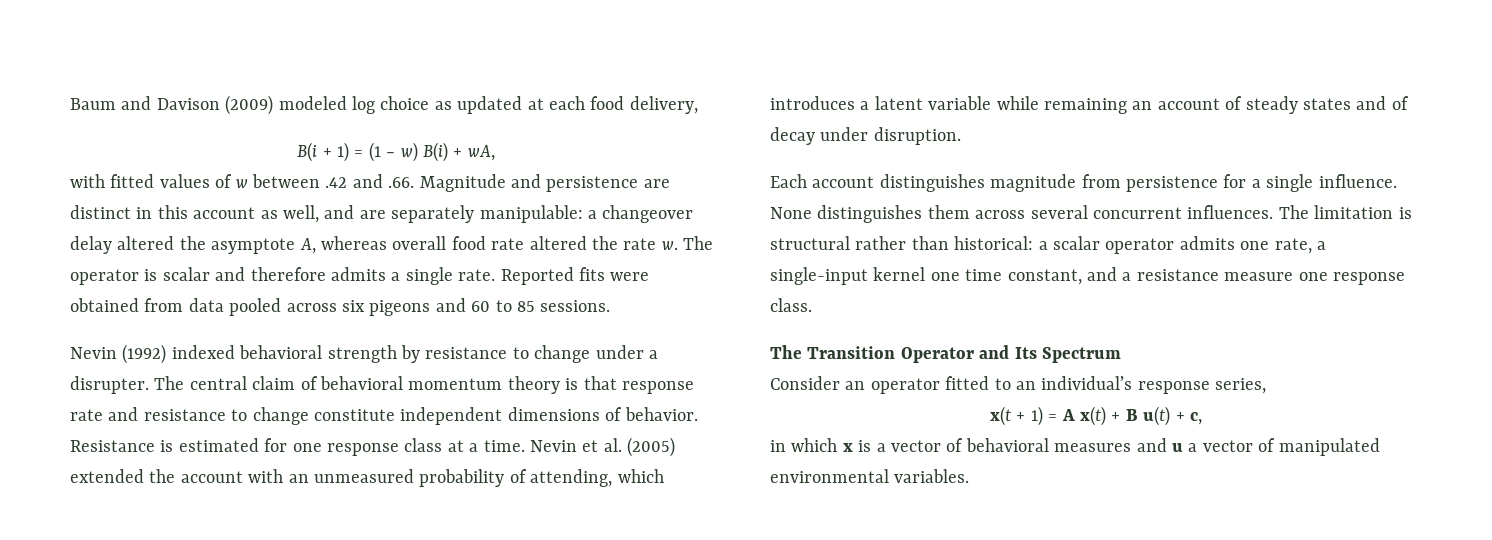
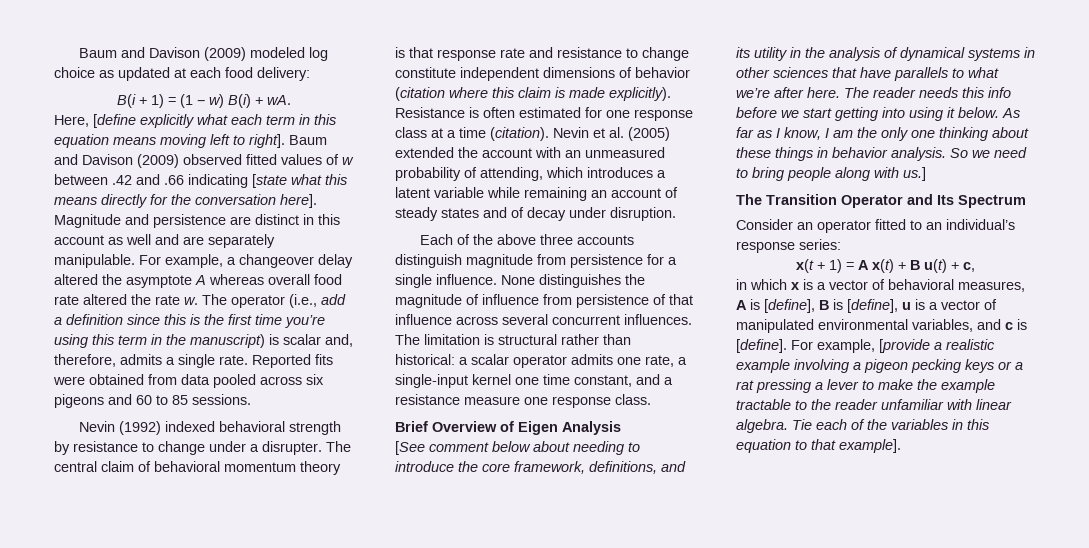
[629,96,698,114] delivery, -> [257,67,310,81] delivery:
[467,145,495,161] [70,174,105,188] wA, // with -> [266,95,291,105] [54,114,336,128] [54,134,327,148] [54,154,242,168] wA. // Here, [define explicitly what each term in this equation means moving left to right]. Baum and Davison (2009) observed
[388,177,415,188] .66. -> [164,174,347,188] [54,194,317,208] .66 indicating [state what this means directly for the conversation here].
[283,205,319,223] well, -> [126,234,151,245] well
[479,205,583,223] manipulable: -> [54,254,223,268] manipulable. For example,
[299,238,316,254] A, -> [195,275,206,285] A
[144,267,326,281] is scalar and therefore -> [289,294,346,308] [54,314,325,328] [54,334,353,348] [54,354,116,367] (i.e., add a definition since this is the first time you’re using this term in the manuscript) is scalar and, therefore,
[624,407,698,421] behavior. -> [635,67,690,78] [395,87,671,101] behavior (citation where this claim is made explicitly).
(174, 446) none -> [483,107,515,118] often
[483,440,525,452] time. -> [459,127,549,141] time (citation).
[812,174,985,192] account distinguishes -> [456,234,634,245] [395,254,462,268] of the above three accounts distinguish
[927,205,970,219] them -> [625,274,645,285] [395,294,693,308] [395,314,452,325] the magnitude of influence from persistence of that influence
(812, 305) none -> [395,421,621,435] [395,441,640,455] [395,461,686,474] [736,47,1035,61] [736,67,999,81] [736,87,1011,98] [736,107,1020,121] [736,127,1029,141] [736,147,1027,161] [736,167,926,181] // Brief Overview of Eigen Analysis // [See comment below about needing to introduce the core framework, definitions, and its utility in the analysis of dynamical systems in other sciences that have parallels to what we’re after here. The reader needs this info before we start getting into using it below. As far as I know, I am the only one thinking about these things in behavior analysis. So we need to bring people along with us.]
[1215,378,1267,394] series, -> [799,239,841,250] series:
[1054,438,1183,452] measures and u -> [958,281,1025,292] [736,299,925,313] measures, A is [define], B is [define], u is
[894,469,970,483] variables. -> [912,319,1027,332] [736,339,995,353] [736,359,1023,373] [736,379,995,393] [736,399,1012,410] [736,419,989,433] [736,439,901,453] variables, and c is [define]. For example, [provide a realistic example involving a pigeon pecking keys or a rat pressing a lever to make the example tractable to the reader unfamiliar with linear algebra. Tie each of the variables in this equation to that example].

